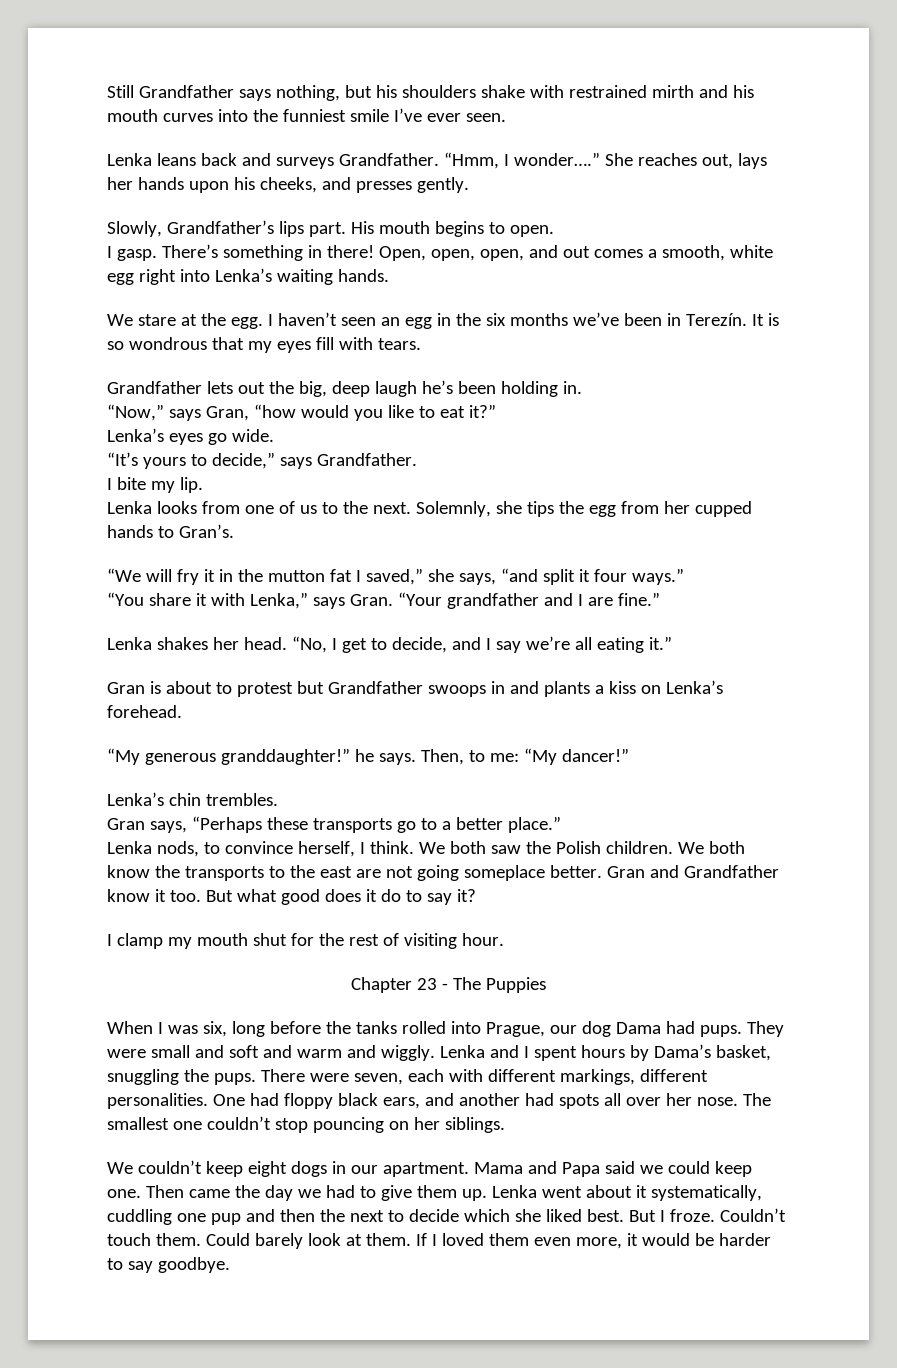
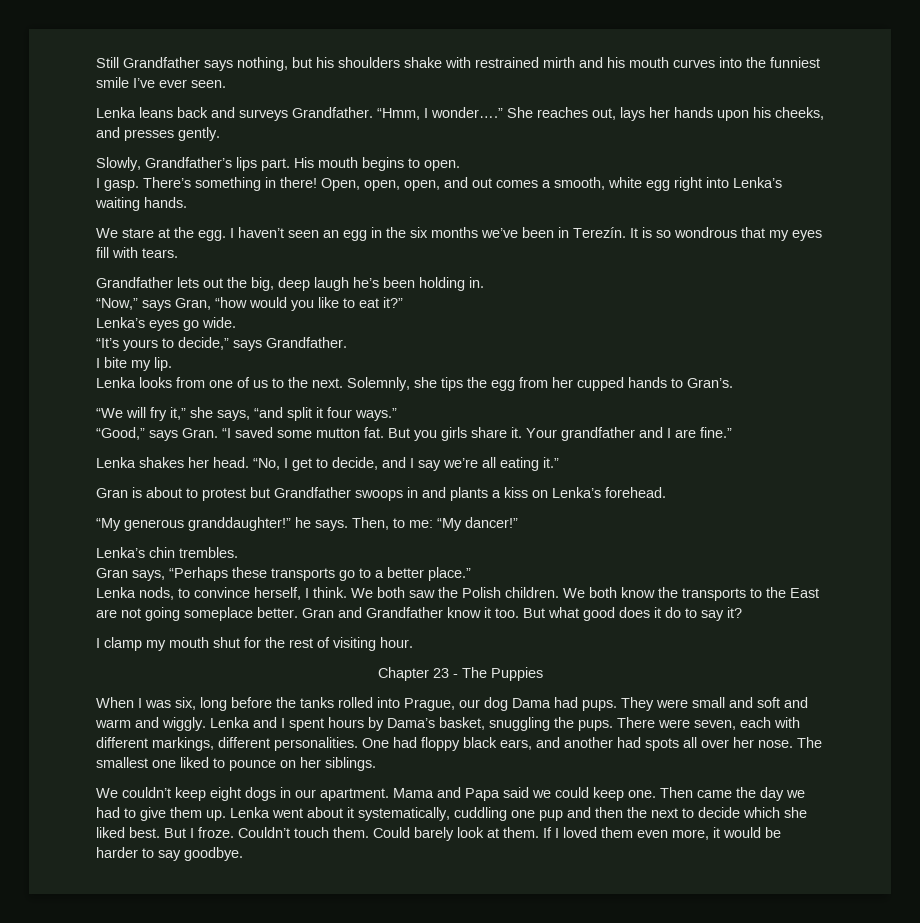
[203,568,423,585] it in the mutton fat I saved,” -> [170,407,186,420] it,”
[107,592,442,609] “You share it with Lenka,” says Gran. “Your -> [96,427,557,441] “Good,” says Gran. “I saved some mutton fat. But you girls share it. Your
[319,866,352,878] east -> [790,588,819,598] East
[206,1116,384,1133] couldn’t stop pouncing -> [180,757,276,771] liked to pounce

